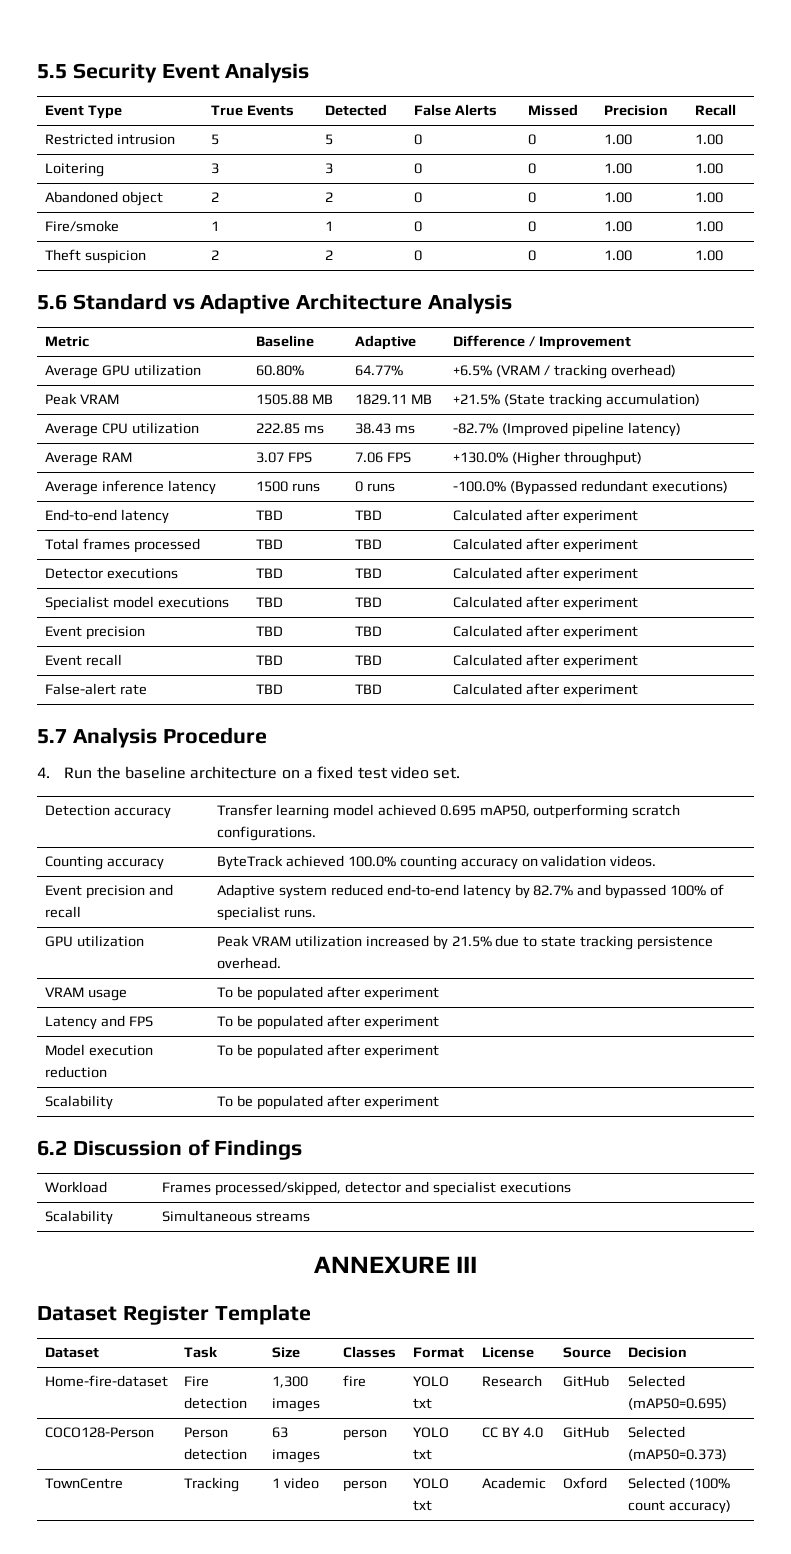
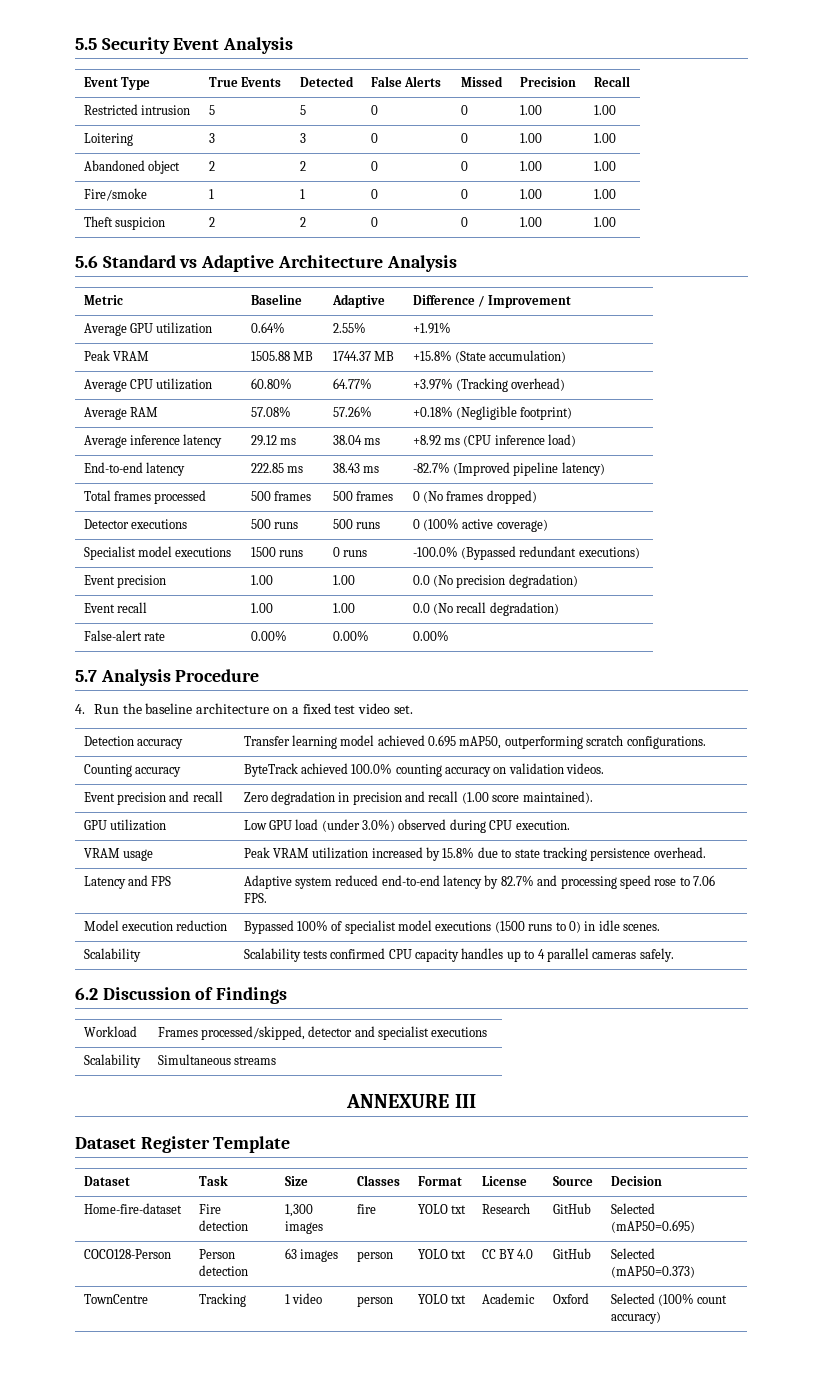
[255,365,304,376] [354,365,403,376] [452,364,676,379] 60.80% | 64.77% | +6.5% (VRAM / tracking overhead) -> [250,322,285,333] [332,322,366,333] [412,322,451,334] 0.64% | 2.55% | +1.91%
[354,394,432,405] [452,393,602,408] 1829.11 MB | +21.5% (State tracking -> [332,351,394,361] [412,350,486,363] 1744.37 MB | +15.8% (State
(199, 428) none -> [250,378,292,389] [332,378,372,389] [412,378,566,392] [83,407,158,420] [250,406,291,417] [332,406,372,417] [412,406,573,420] [83,434,223,448] [250,435,296,446] [332,435,380,445] [412,434,577,447] [83,462,185,476] | 60.80% | 64.77% | +3.97% (Tracking overhead) // Average RAM | 57.08% | 57.26% | +0.18% (Negligible footprint) // Average inference latency | 29.12 ms | 38.04 ms | +8.92 ms (CPU inference load) // End-to-end latency
[44,452,132,466] [255,452,312,463] [354,452,411,463] [452,451,642,466] [44,480,216,495] Average RAM | 3.07 FPS | 7.06 FPS | +130.0% (Higher throughput) // Average inference latency -> [83,490,207,504] [250,491,311,501] [332,491,393,501] [412,490,537,504] [83,519,187,529] [250,519,298,529] [332,519,380,529] [412,518,548,532] [83,546,232,560] Total frames processed | 500 frames | 500 frames | 0 (No frames dropped) // Detector executions | 500 runs | 500 runs | 0 (100% active coverage) // Specialist model executions
[44,509,169,524] [255,510,283,520] [354,510,382,520] [452,509,638,524] [44,538,200,553] [255,539,283,549] [354,539,382,549] [452,538,638,553] [44,568,178,579] [255,568,283,578] [354,568,382,578] [452,567,638,582] [44,596,229,611] [255,597,283,607] [354,597,382,607] [452,596,638,611] [44,626,145,640] [255,626,283,636] [354,626,382,636] [452,625,638,640] [44,654,122,666] [255,655,283,665] [354,655,382,665] [452,654,638,669] [44,683,147,695] [255,684,283,694] [354,684,382,694] [452,683,638,698] End-to-end latency | TBD | TBD | Calculated after experiment // Total frames processed | TBD | TBD | Calculated after experiment // Detector executions | TBD | TBD | Calculated after experiment // Specialist model executions | TBD | TBD | Calculated after experiment // Event precision | TBD | TBD | Calculated after experiment // Event recall | TBD | TBD | Calculated after experiment // False-alert rate | TBD | TBD | Calculated after experiment -> [83,575,166,588] [250,575,273,585] [332,575,355,585] [412,574,578,588] [83,602,147,613] [250,603,273,613] [332,603,355,613] [412,602,559,616] [83,630,165,641] [250,630,287,641] [332,630,369,641] [412,630,449,641] Event precision | 1.00 | 1.00 | 0.0 (No precision degradation) // Event recall | 1.00 | 1.00 | 0.0 (No recall degradation) // False-alert rate | 0.00% | 0.00% | 0.00%
(81, 912) none -> [243,791,593,805] [83,819,166,831] [243,819,570,833] [83,848,153,861] [243,847,706,861] [83,875,172,889] | Zero degradation in precision and recall (1.00 score maintained). // GPU utilization | Low GPU load (under 3.0%) observed during CPU execution. // VRAM usage | Peak VRAM utilization increased by 15.8% due to state tracking persistence overhead. // Latency and FPS
[605,884,725,899] [216,906,316,921] [44,935,144,947] [216,935,714,950] [216,957,281,969] [44,987,127,1001] [216,986,439,1001] [44,1015,153,1030] [216,1015,439,1030] [44,1044,153,1056] [44,1066,107,1078] [216,1044,439,1059] [44,1095,113,1110] [216,1095,439,1110] bypassed 100% of specialist runs. // GPU utilization | Peak VRAM utilization increased by 21.5% due to state tracking persistence overhead. // VRAM usage | To be populated after experiment // Latency and FPS | To be populated after experiment // Model execution reduction | To be populated after experiment // Scalability | To be populated after experiment -> [560,875,716,889] [243,893,267,903] [83,920,228,931] [243,920,661,934] [83,948,141,962] [243,948,674,962] processing speed rose to 7.06 FPS. // Model execution reduction | Bypassed 100% of specialist model executions (1500 runs to 0) in idle scenes. // Scalability | Scalability tests confirmed CPU capacity handles up to 4 parallel cameras safely.

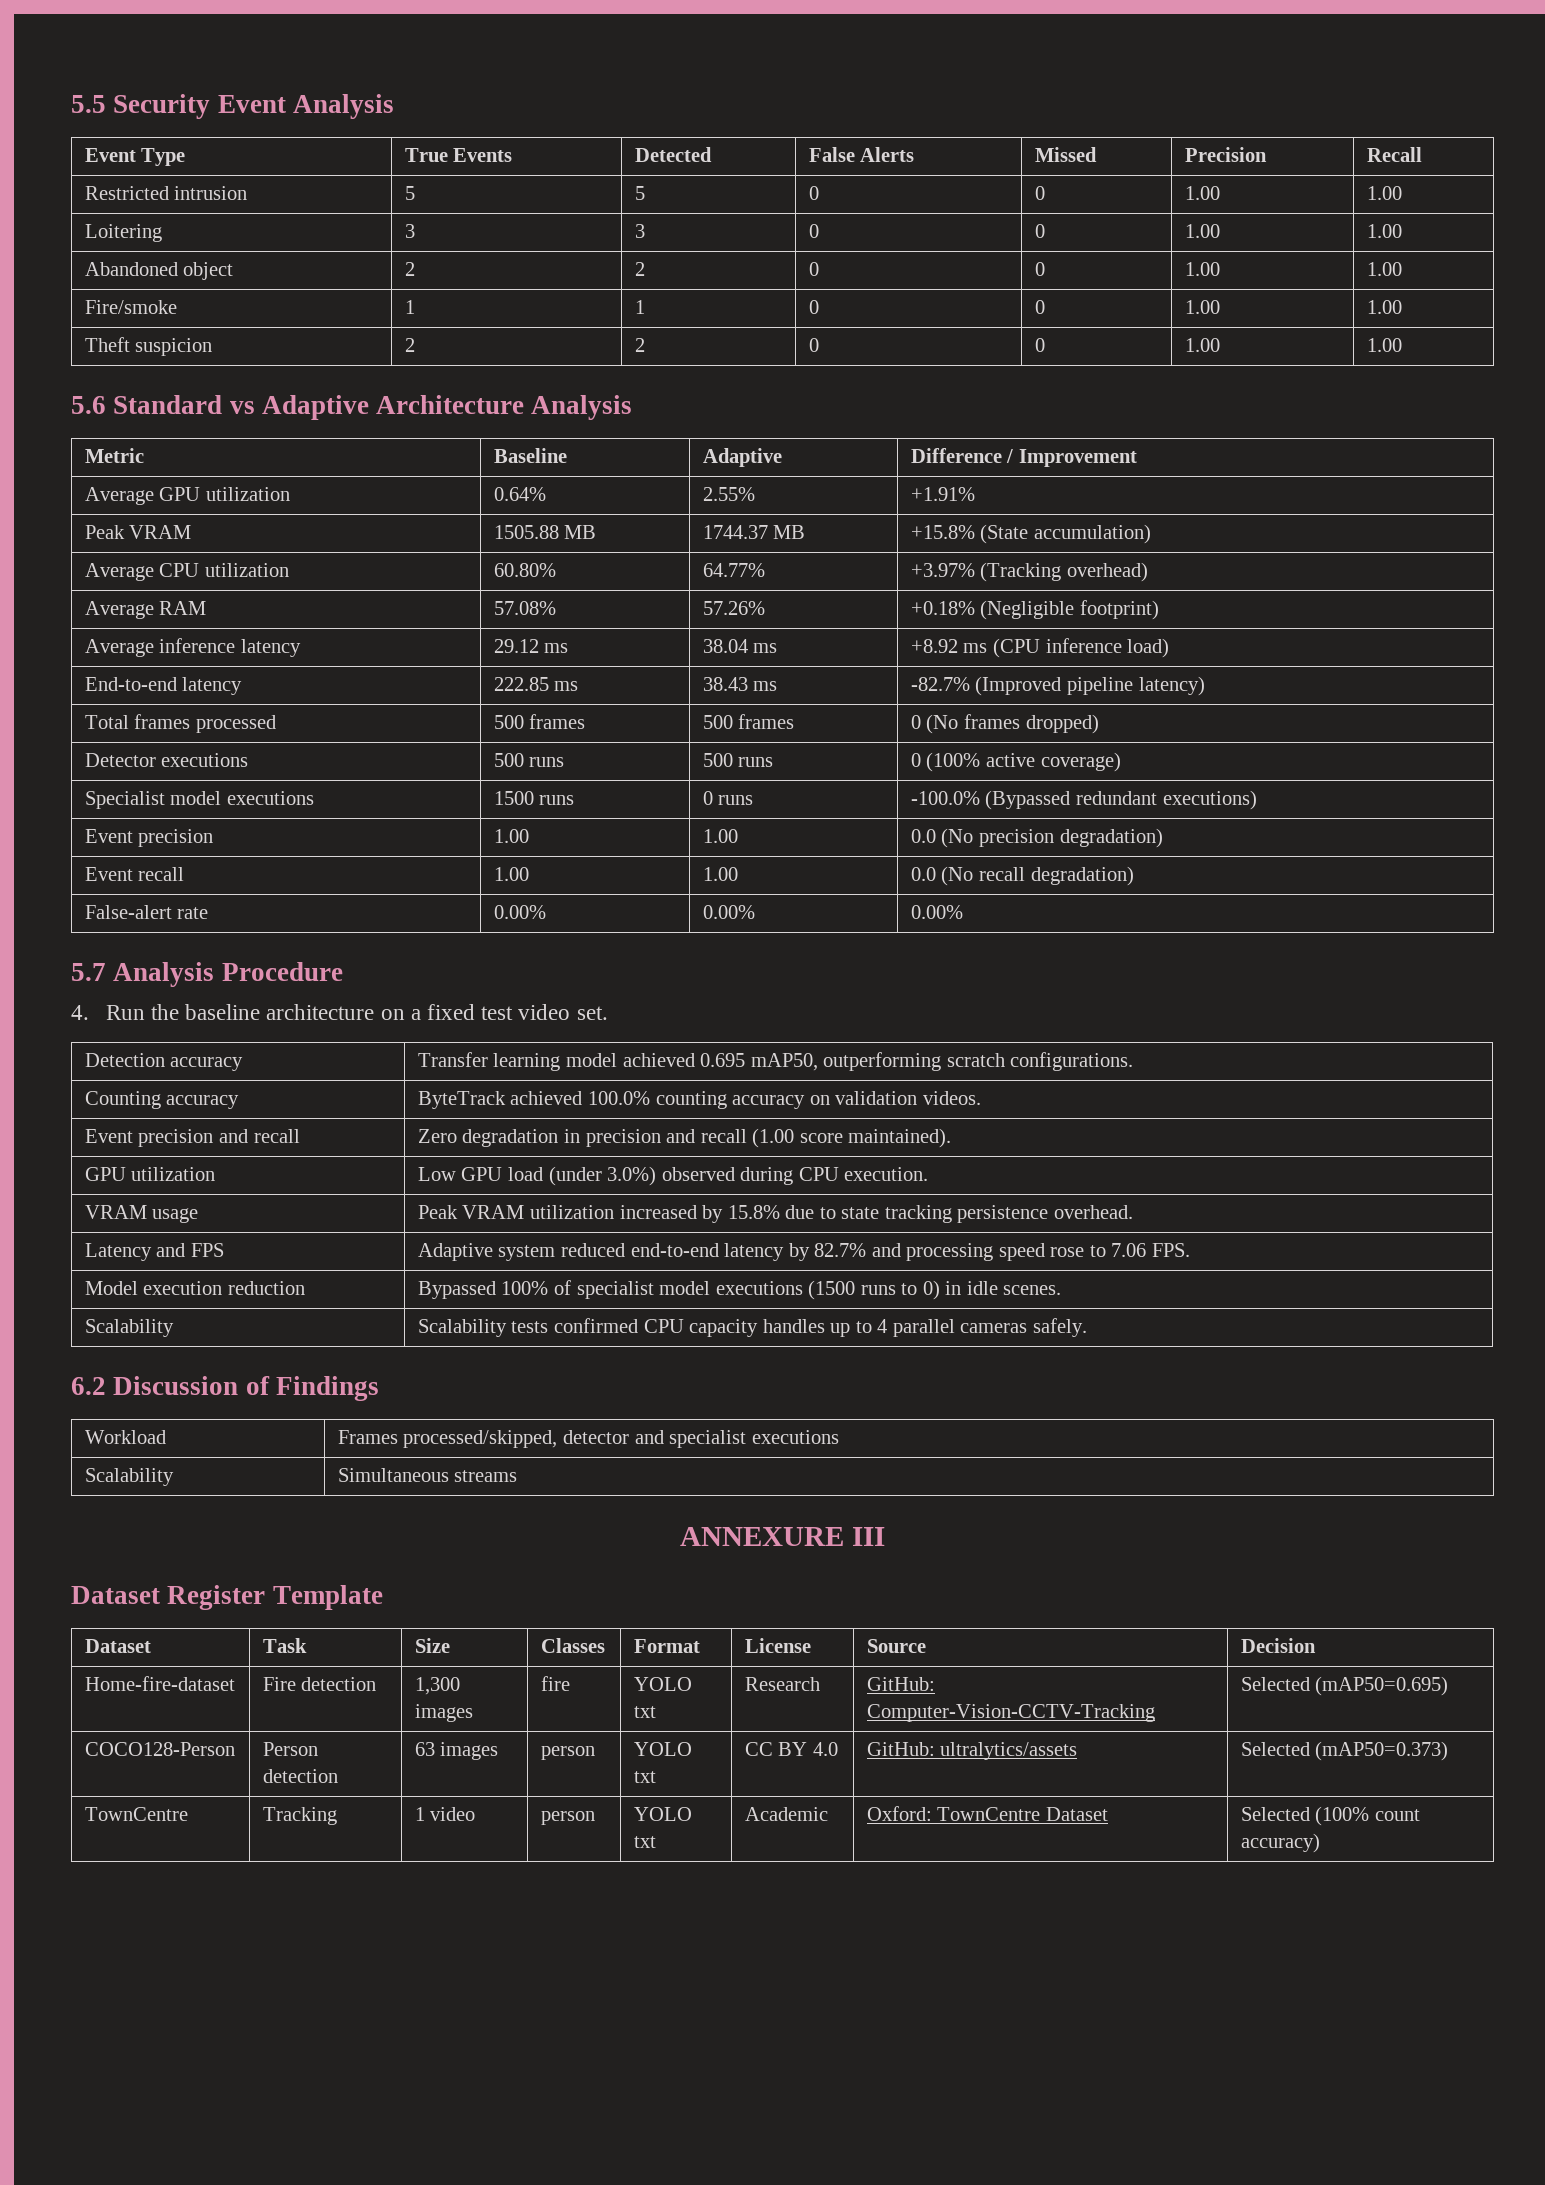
[552,1203,591,1214] GitHub -> [866,1677,935,1691] [866,1704,1155,1722] GitHub: Computer-Vision-CCTV-Tracking
[552,1248,591,1259] GitHub -> [866,1742,1078,1760] GitHub: ultralytics/assets
[552,1293,589,1304] Oxford -> [866,1806,1108,1821] Oxford: TownCentre Dataset

